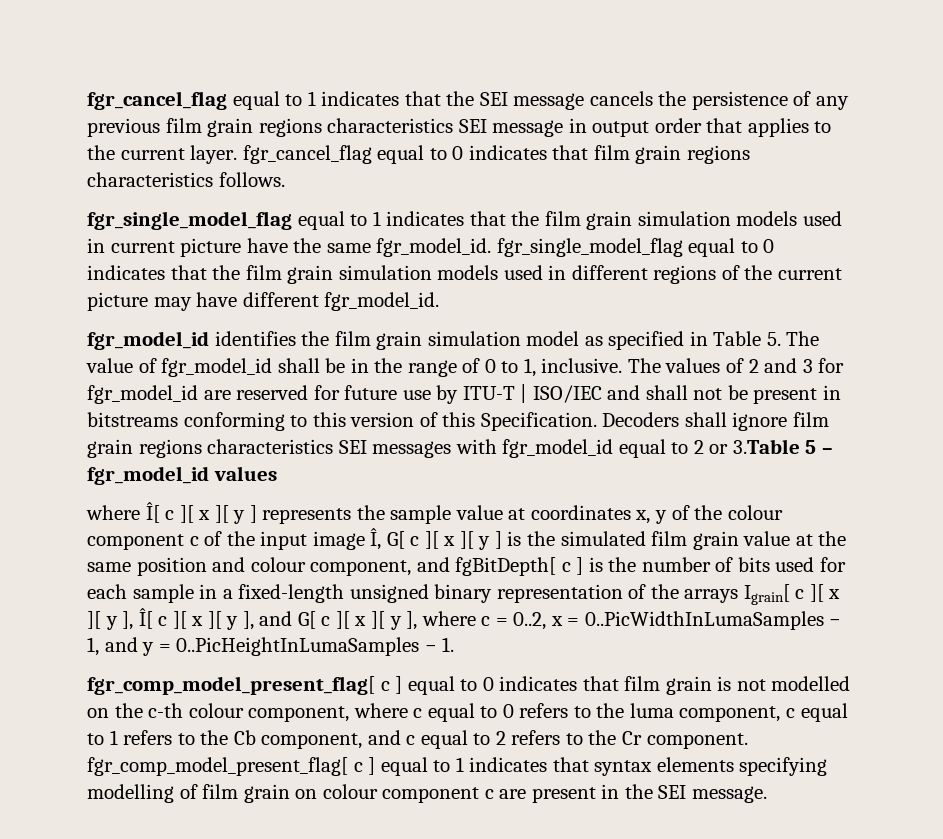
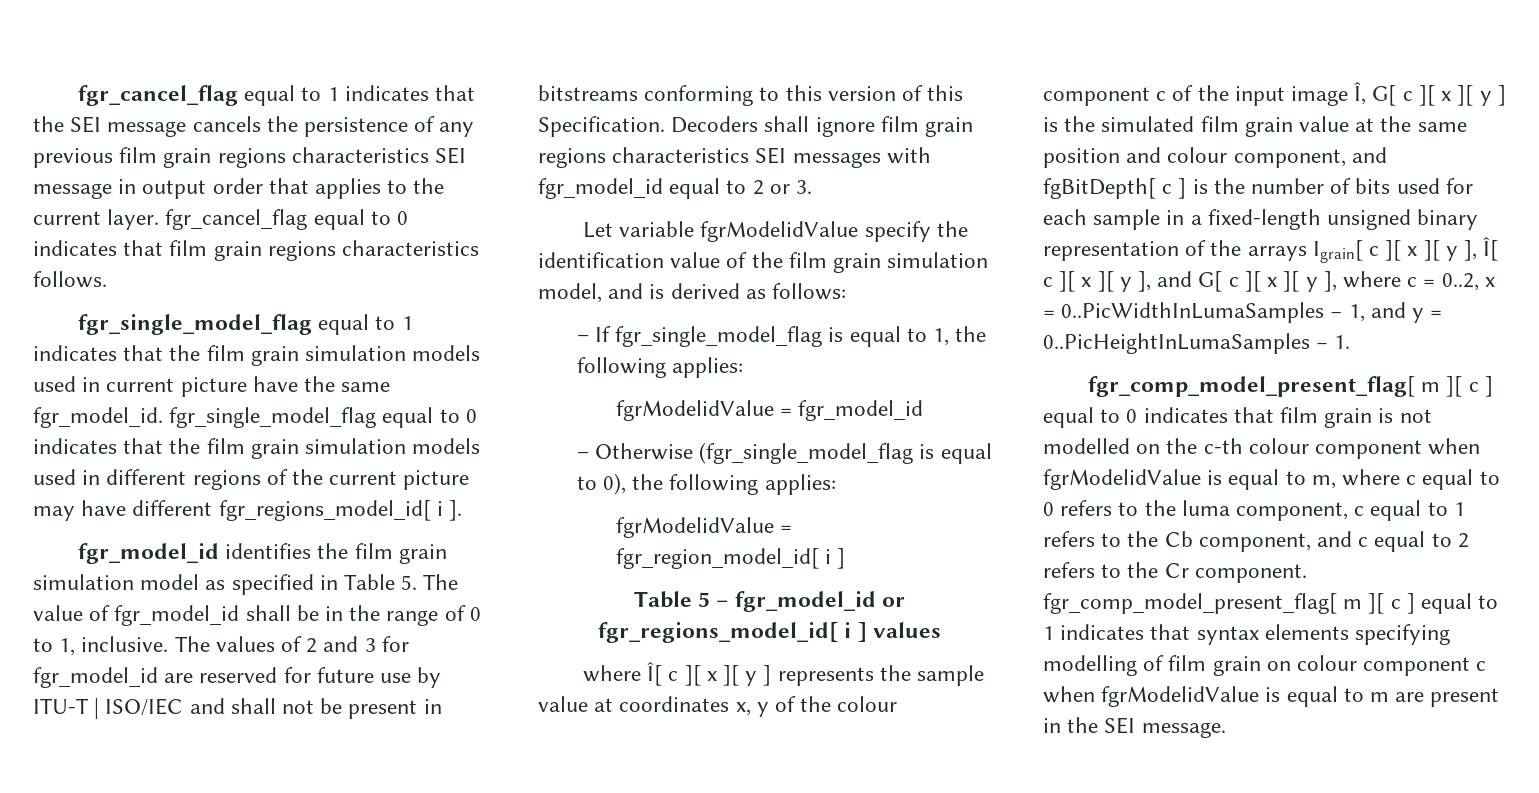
[324,292,440,311] fgr_model_id. -> [218,500,463,521] fgr_regions_model_id[ i ].
[732,439,833,454] [87,466,209,485] 3.Table 5 – fgr_model_id -> [796,180,813,194] [582,221,968,242] [538,252,989,273] [538,283,847,303] [576,326,987,347] [576,357,744,378] [615,400,924,421] [576,442,992,464] [576,473,836,495] [615,517,792,538] [615,548,846,569] [633,591,906,612] [598,622,867,643] 3. // Let variable fgrModelidValue specify the identification value of the film grain simulation model, and is derived as follows: // – If fgr_single_model_flag is equal to 1, the following applies: // fgrModelidValue = fgr_model_id // – Otherwise (fgr_single_model_flag is equal to 0), the following applies: // fgrModelidValue = fgr_region_model_id[ i ] // Table 5 – fgr_model_id or fgr_regions_model_id[ i ]
(375, 685) none -> [1421,376,1463,397] m ][
[248,706,350,722] component, -> [1315,438,1481,459] [1043,469,1336,490] component when fgrModelidValue is equal to m,
(348, 766) none -> [1343,593,1385,614] m ][
(494, 794) none -> [1043,686,1390,707] when fgrModelidValue is equal to m

